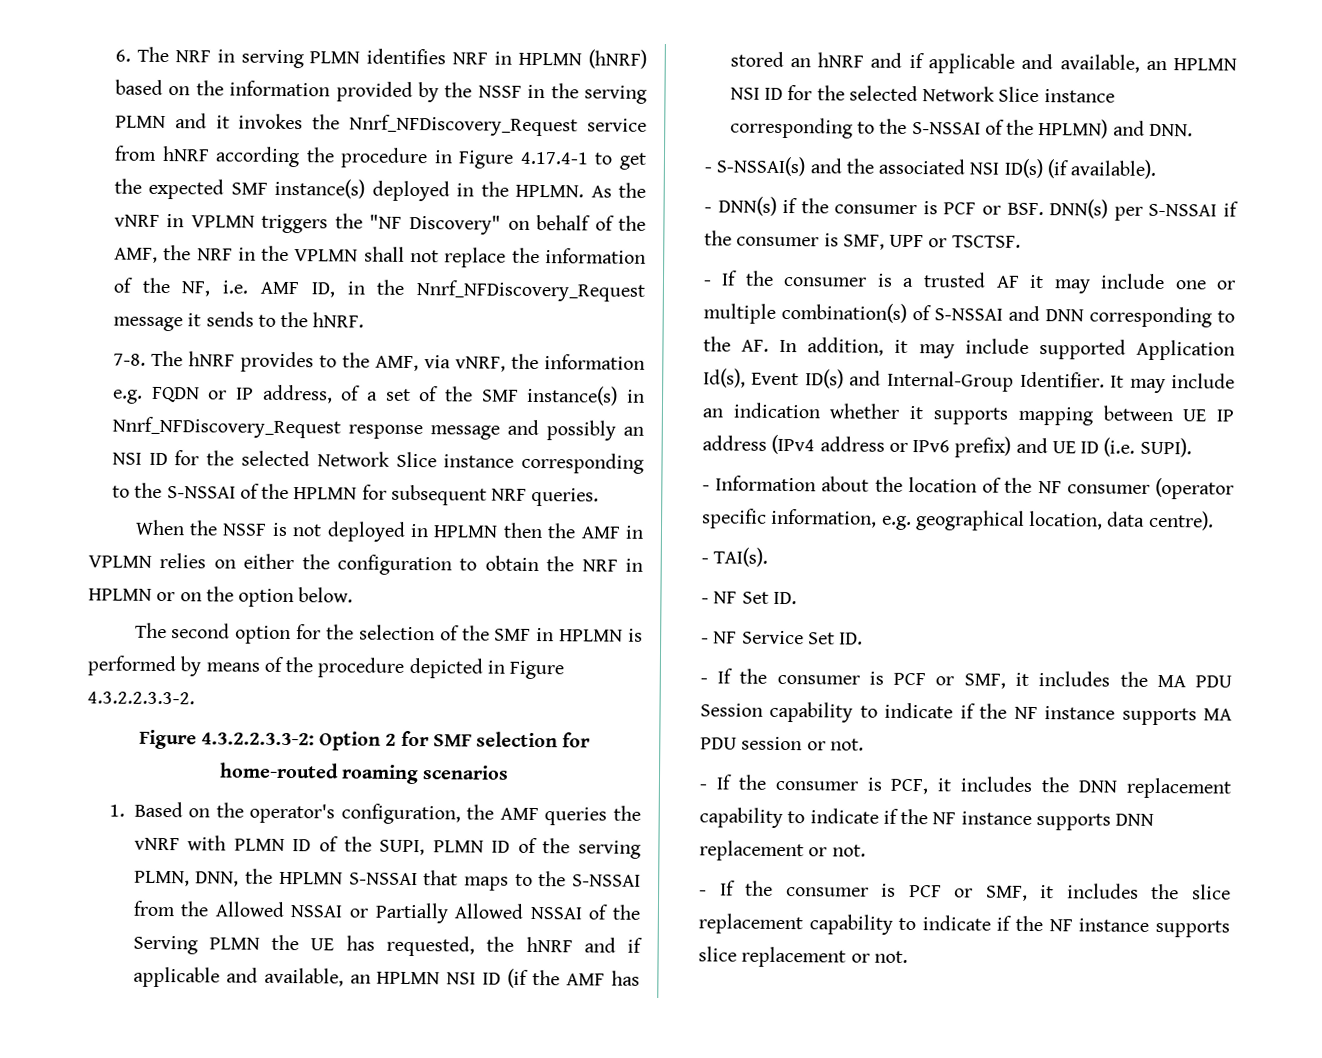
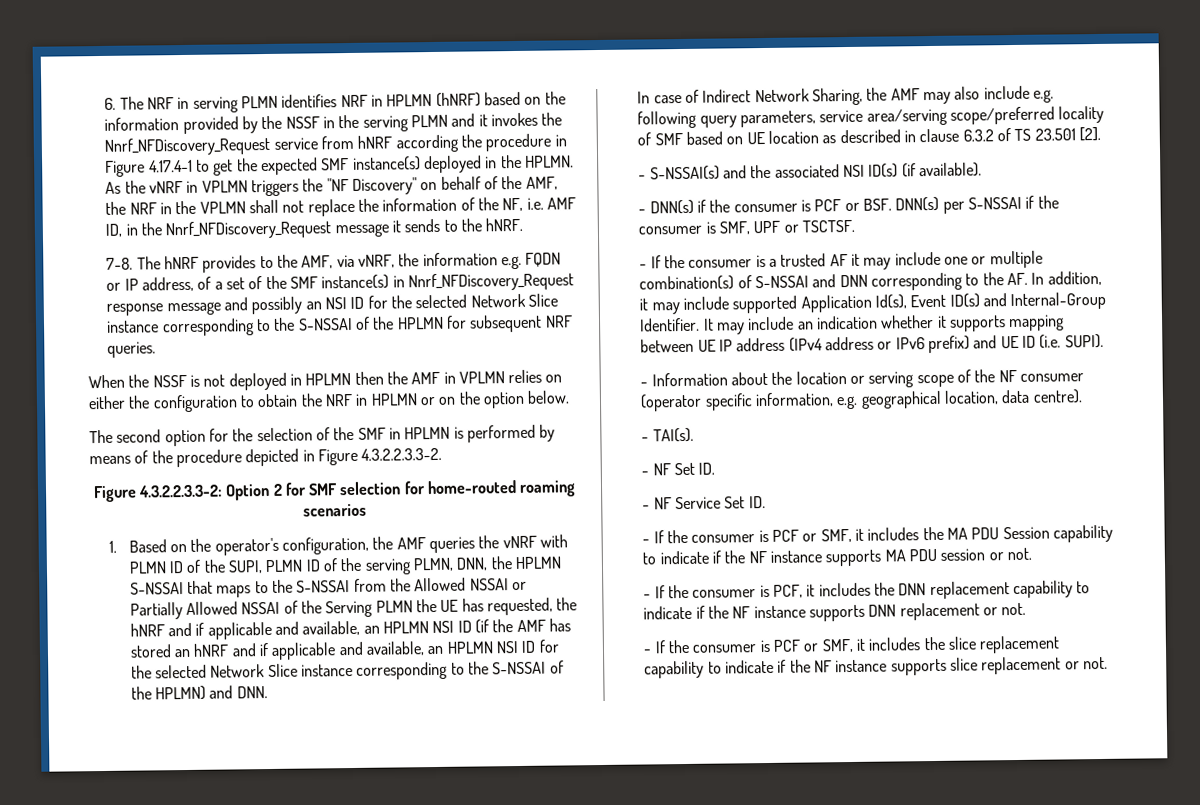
(1193, 130) none -> [637,85,1054,106] [637,105,1105,129] [637,126,1101,146] // In case of Indirect Network Sharing, the AMF may also include e.g. following query parameters, service area/serving scope/preferred locality of SMF based on UE location as described in clause 6.3.2 of TS 23.501 [2].
(977, 484) none -> [849,371,954,388] or serving scope

